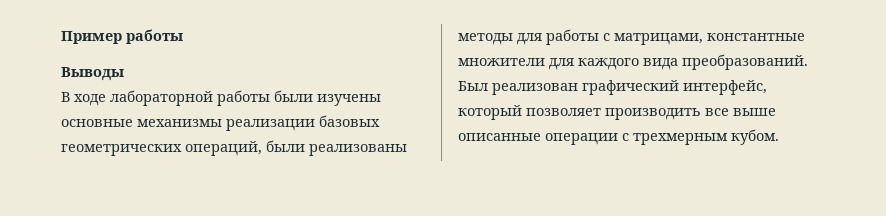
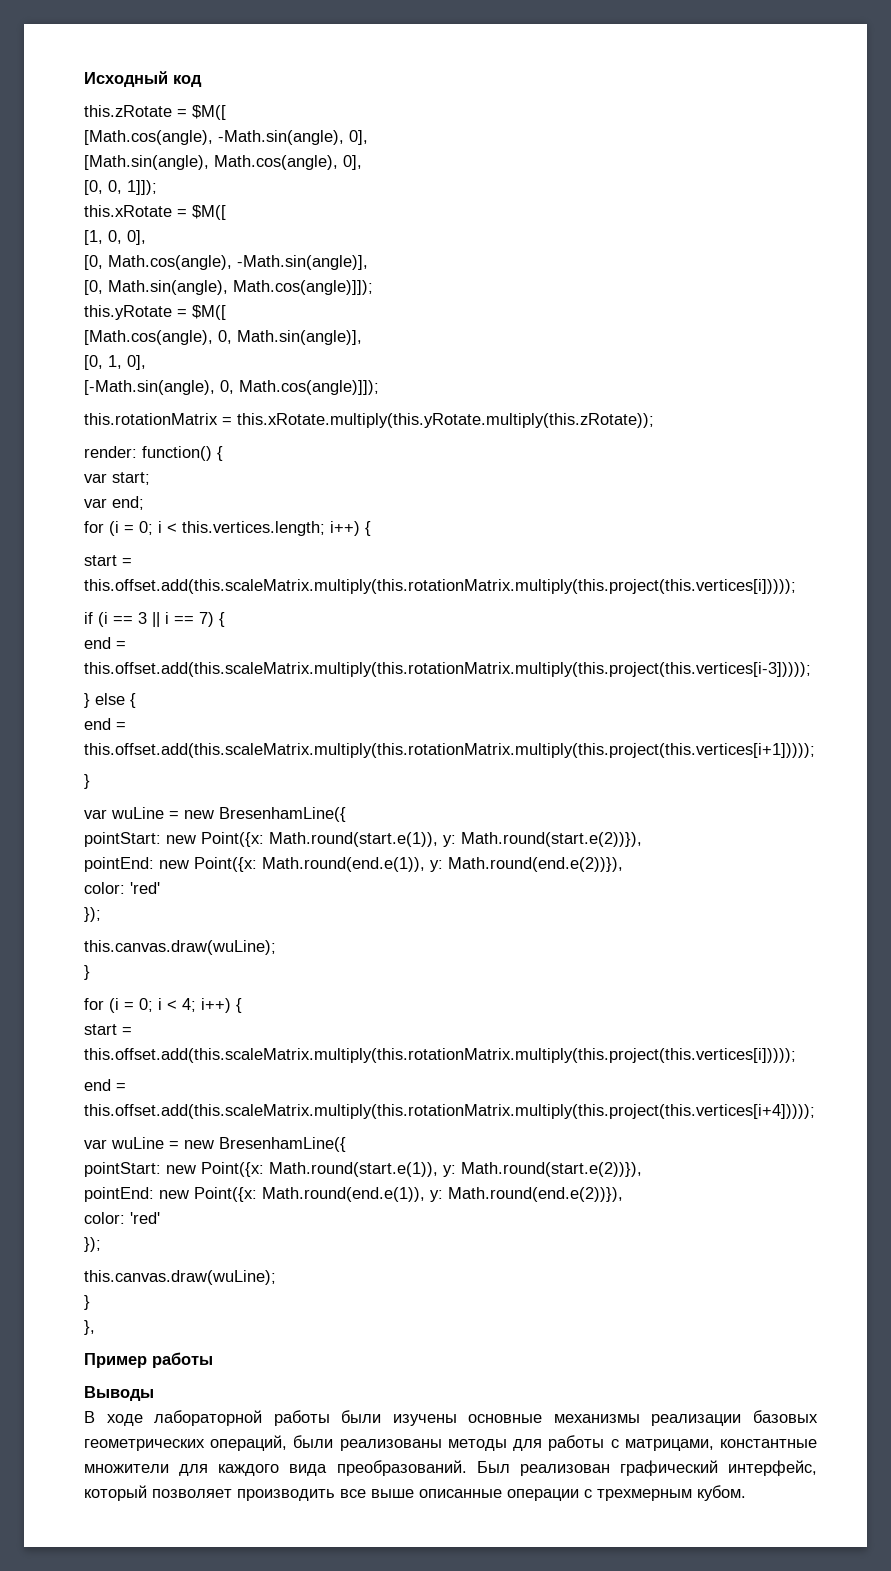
(61, 37) none -> [84,71,202,87] [84,105,226,120] [84,130,368,145] [84,155,362,170] [84,180,157,195] [84,205,226,220] [84,230,146,245] [84,255,368,270] [84,280,373,295] [84,305,226,320] [84,330,362,345] [84,355,146,370] [84,380,379,395] [84,413,654,428] [84,446,223,461] [84,472,150,485] [84,496,144,510] [84,521,371,536] [84,555,132,566] [84,579,796,594] [84,612,225,627] [84,637,126,649] [84,662,811,677] [84,693,136,708] [84,718,126,730] [84,743,815,758] [84,774,90,789] [84,807,346,822] [84,832,642,847] [84,857,623,872] [84,882,160,894] [84,907,101,922] [84,940,276,955] [84,965,90,980] [84,998,242,1013] [84,1024,132,1035] [84,1048,796,1063] [84,1079,126,1091] [84,1104,815,1119] [84,1137,346,1152] [84,1162,642,1177] [84,1187,623,1202] [84,1212,160,1224] [84,1237,101,1252] [84,1270,276,1285] [84,1295,90,1310] [84,1320,95,1335] Исходный код // this.zRotate = $M([ // [Math.cos(angle), -Math.sin(angle), 0], // [Math.sin(angle), Math.cos(angle), 0], // [0, 0, 1]]); // this.xRotate = $M([ // [1, 0, 0], // [0, Math.cos(angle), -Math.sin(angle)], // [0, Math.sin(angle), Math.cos(angle)]]); // this.yRotate = $M([ // [Math.cos(angle), 0, Math.sin(angle)], // [0, 1, 0], // [-Math.sin(angle), 0, Math.cos(angle)]]); // this.rotationMatrix = this.xRotate.multiply(this.yRotate.multiply(this.zRotate)); // render: function() { // var start; // var end; // for (i = 0; i < this.vertices.length; i++) { // start = this.offset.add(this.scaleMatrix.multiply(this.rotationMatrix.multiply(this.project(this.vertices[i])))); // if (i == 3 || i == 7) { // end = this.offset.add(this.scaleMatrix.multiply(this.rotationMatrix.multiply(this.project(this.vertices[i-3])))); // } else { // end = this.offset.add(this.scaleMatrix.multiply(this.rotationMatrix.multiply(this.project(this.vertices[i+1])))); // } // var wuLine = new BresenhamLine({ // pointStart: new Point({x: Math.round(start.e(1)), y: Math.round(start.e(2))}), // pointEnd: new Point({x: Math.round(end.e(1)), y: Math.round(end.e(2))}), // color: 'red' // }); // this.canvas.draw(wuLine); // } // for (i = 0; i < 4; i++) { // start = this.offset.add(this.scaleMatrix.multiply(this.rotationMatrix.multiply(this.project(this.vertices[i])))); // end = this.offset.add(this.scaleMatrix.multiply(this.rotationMatrix.multiply(this.project(this.vertices[i+4])))); // var wuLine = new BresenhamLine({ // pointStart: new Point({x: Math.round(start.e(1)), y: Math.round(start.e(2))}), // pointEnd: new Point({x: Math.round(end.e(1)), y: Math.round(end.e(2))}), // color: 'red' // }); // this.canvas.draw(wuLine); // } // }, //

